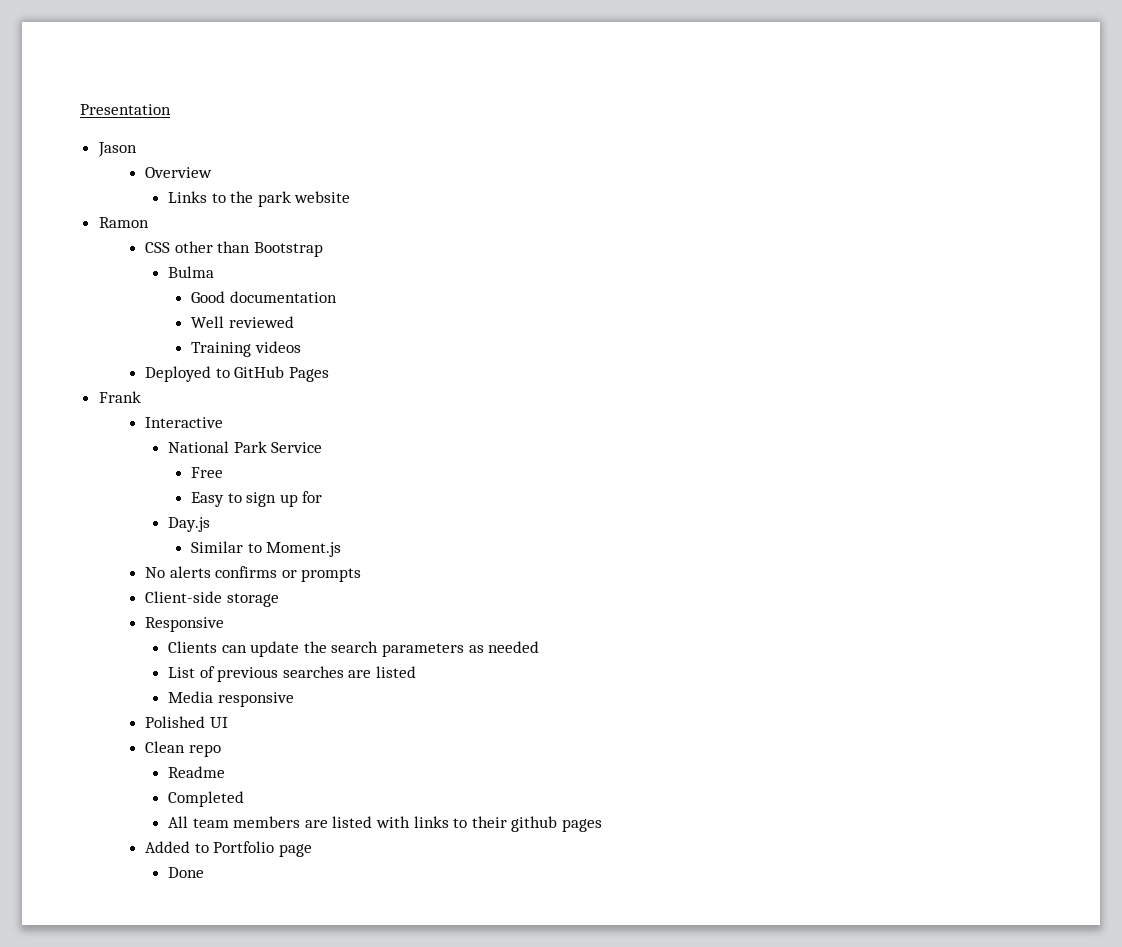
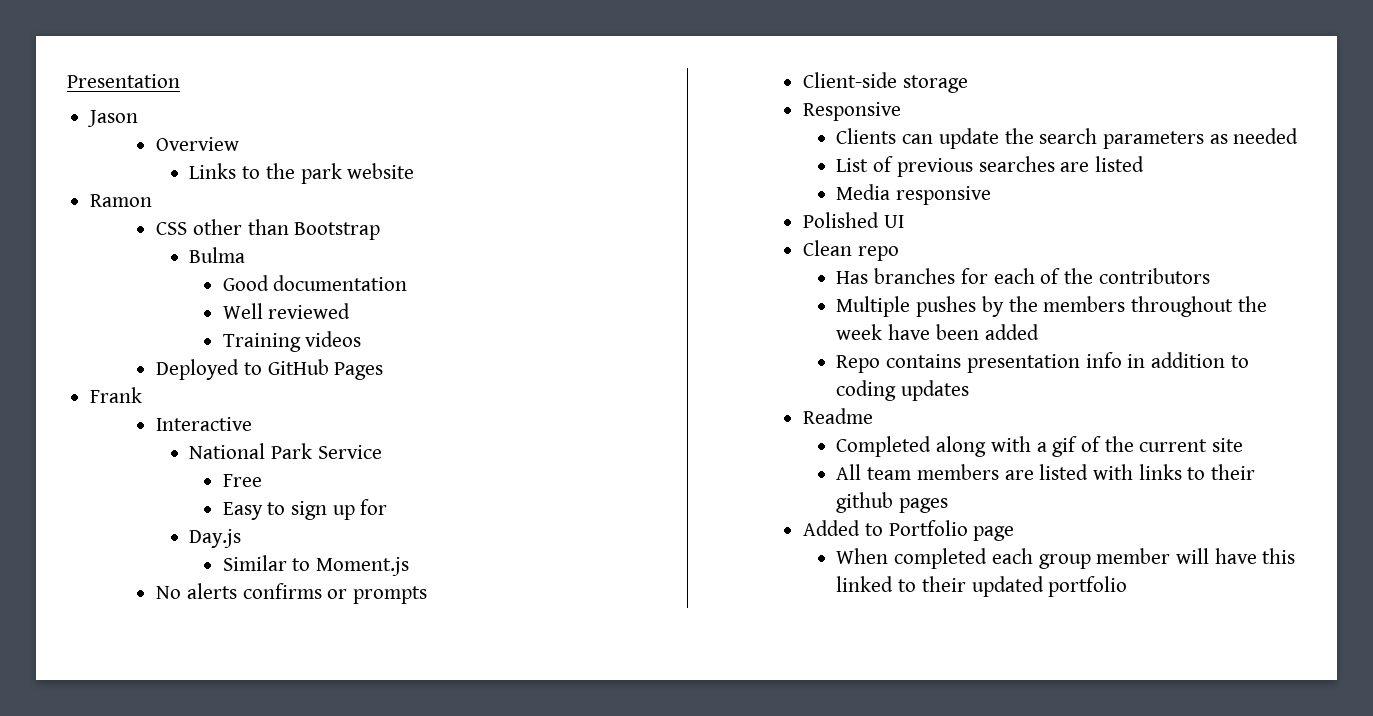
[168,766,226,778] [168,791,245,807] Readme // Completed -> [836,268,1210,284] [836,296,1267,317] [836,324,1039,340] [836,352,1249,373] [836,380,970,401] [803,408,874,424] [836,436,1243,457] Has branches for each of the contributors // Multiple pushes by the members throughout the week have been added // Repo contains presentation info in addition to coding updates // Readme // Completed along with a gif of the current site
[168,867,205,878] Done -> [836,548,1296,569] [836,576,1128,597] When completed each group member will have this linked to their updated portfolio

